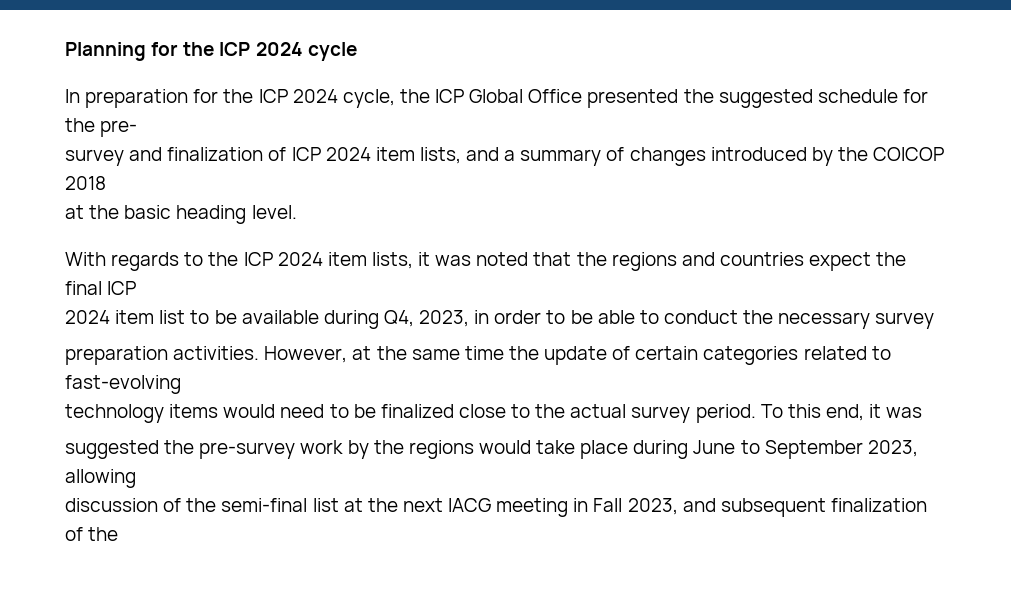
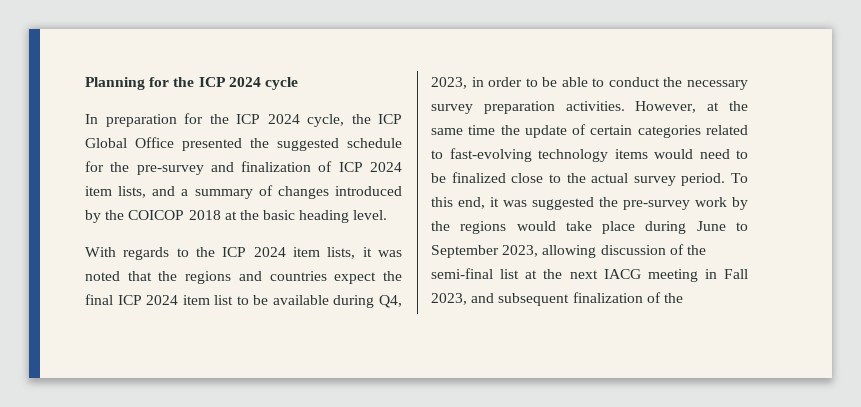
[100,120,138,137] [65,149,124,166] pre- // survey -> [136,165,204,175] pre-survey
(106, 183) // -> (221, 215) none
(137, 288) // -> (142, 300) none
(935, 320) // -> (473, 109) none
(181, 384) // -> (532, 155) none
(923, 412) // -> (527, 203) none
(136, 478) // -> (597, 251) none

